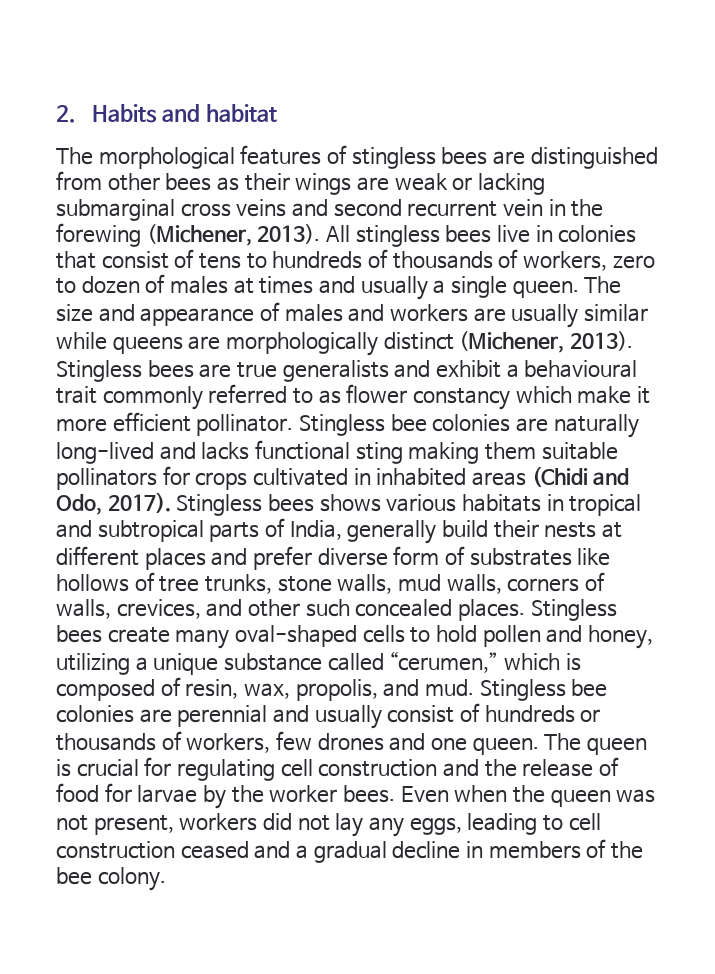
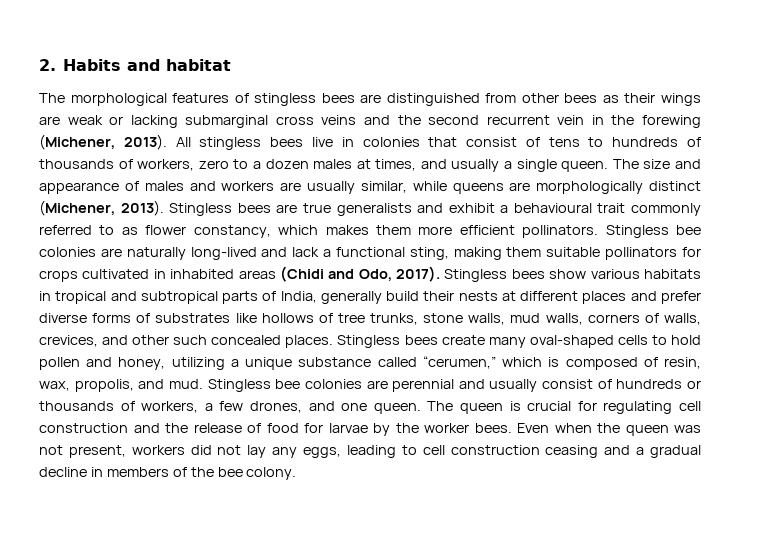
(328, 208) none -> [397,115,421,125] the
[81,274,166,294] dozen of -> [252,159,309,169] a dozen
[259,276,314,294] times -> [375,159,417,171] times,
[583,304,648,322] similar -> [360,181,407,193] similar,
[412,386,650,410] constancy which make it -> [193,225,411,238] constancy, which makes them
[196,414,294,436] pollinator. -> [522,225,599,238] pollinators.
[201,440,403,464] lacks functional sting -> [292,247,449,260] lack a functional sting,
[319,494,381,512] shows -> [549,269,587,279] show
[393,546,440,565] form -> [92,313,132,323] forms
[275,731,384,751] few drones -> [204,401,302,413] a few drones,
[180,841,249,859] ceased -> [545,445,599,458] ceasing

